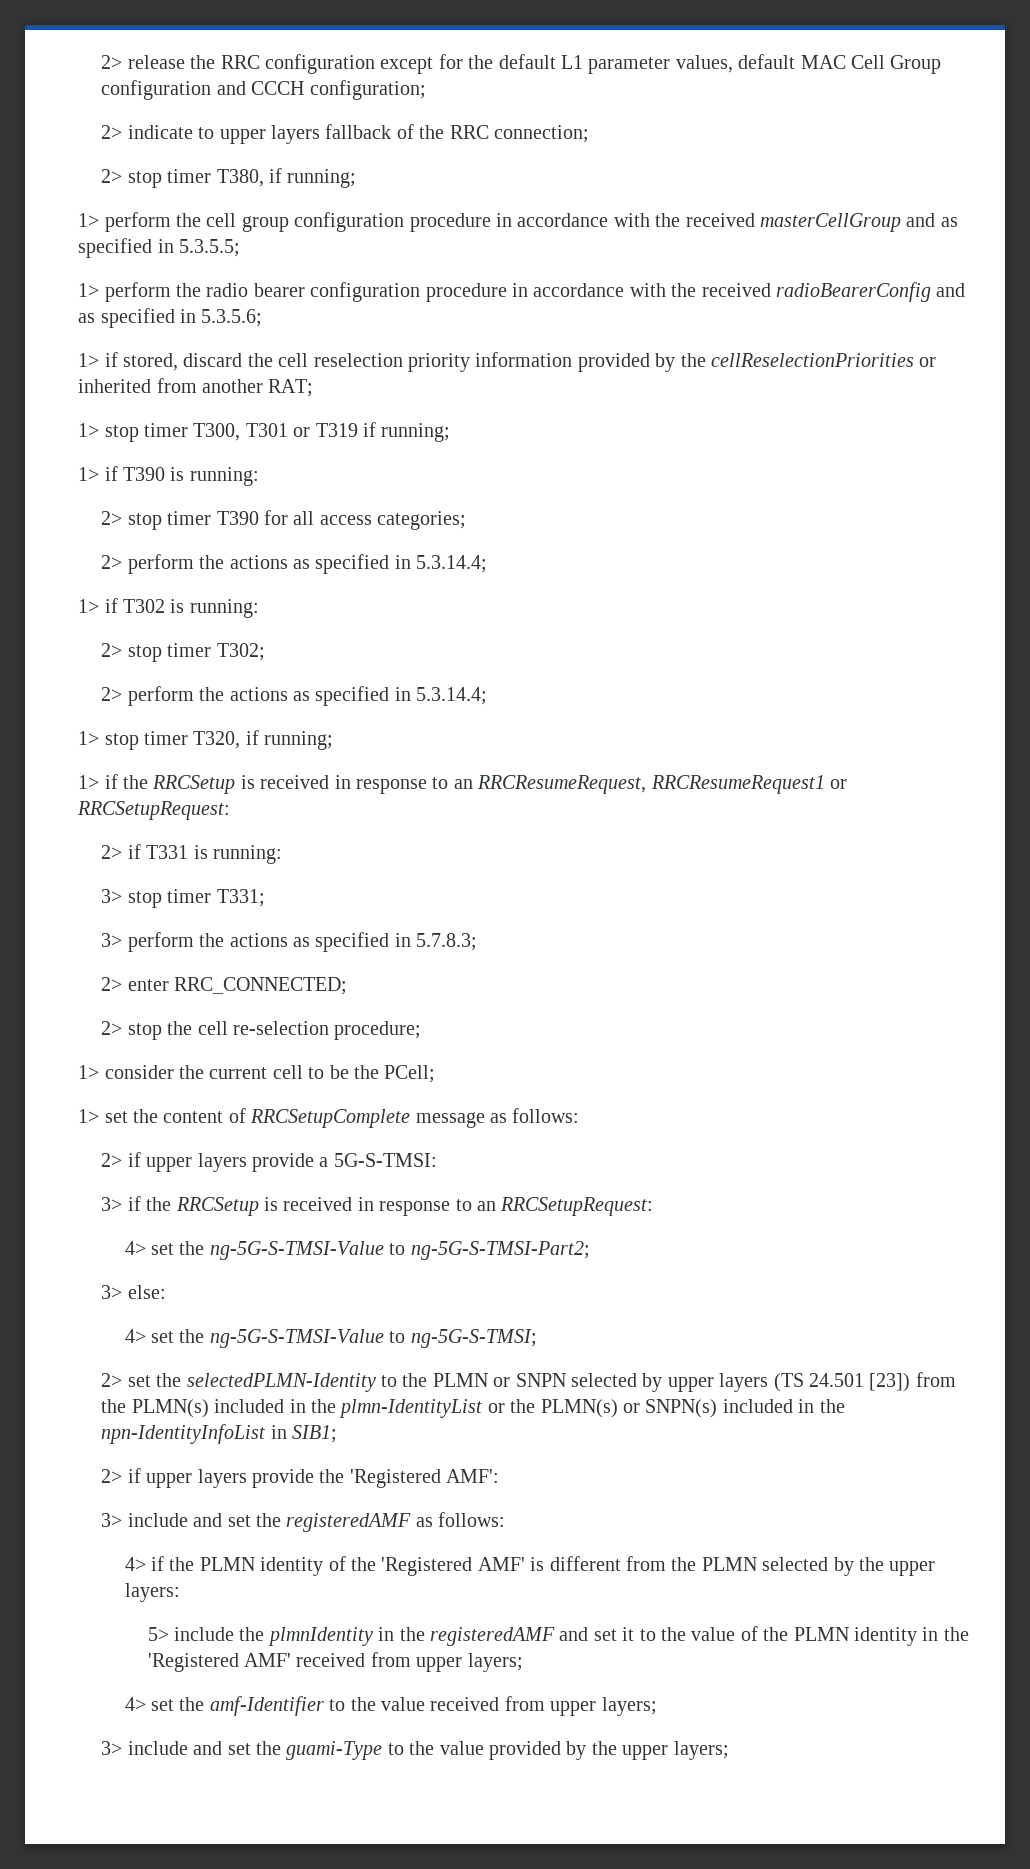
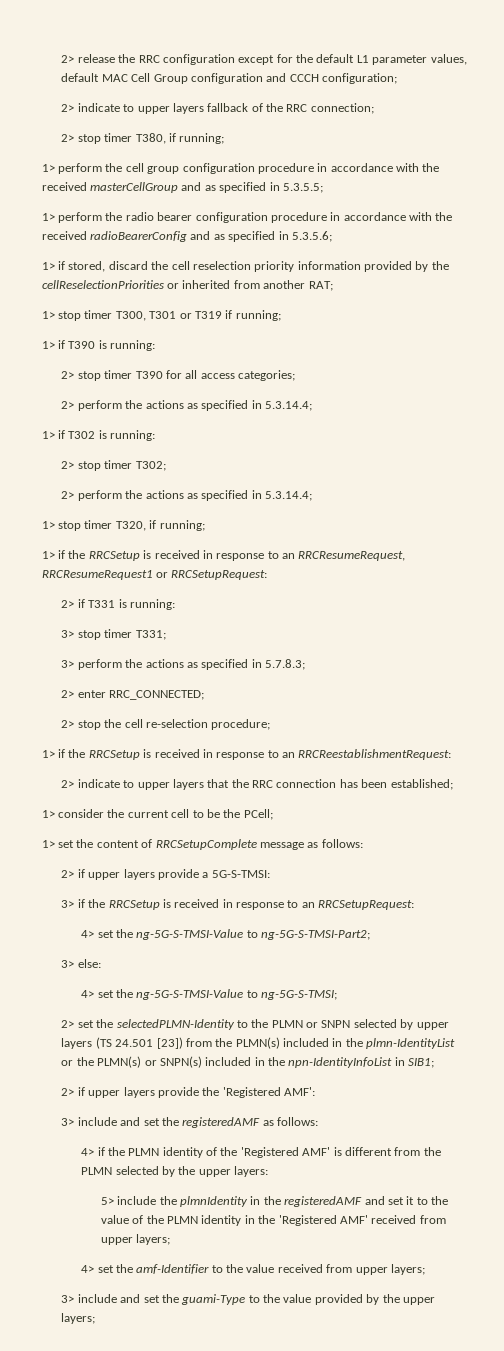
(422, 1030) none -> [41,749,452,760] [61,779,453,790] // 1> if the RRCSetup is received in response to an RRCReestablishmentRequest: // 2> indicate to upper layers that the RRC connection has been established;

